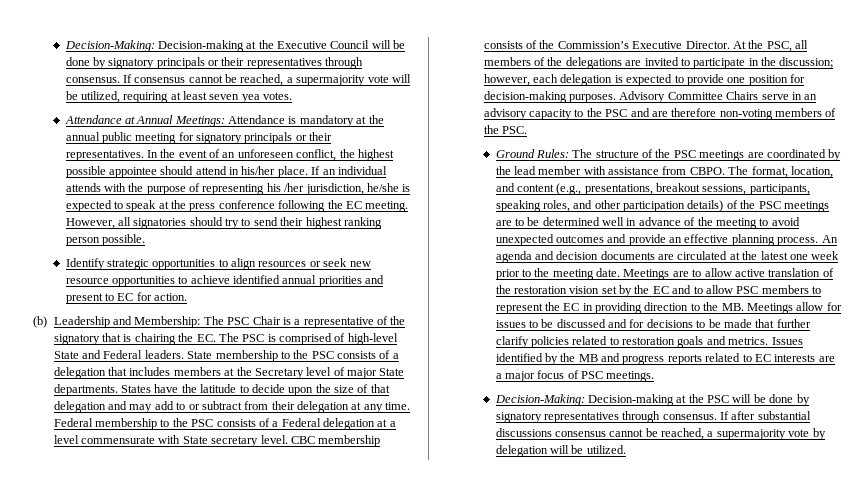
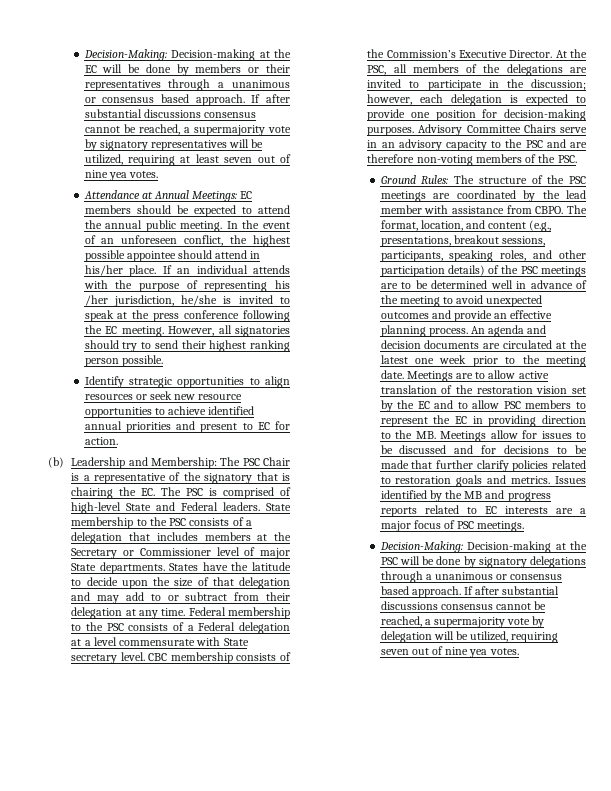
[64,40,406,52] [65,57,205,69] Decision-Making: Decision-making at the Executive Council will be done by signatory principals -> [83,49,291,61] [84,64,242,76] Decision-Making: Decision-making at the EC will be done by members
[65,74,389,86] consensus. If consensus cannot be reached, a supermajority vote -> [218,80,290,88] [84,94,290,106] [84,109,256,118] [84,124,291,136] [84,139,227,151] a unanimous or consensus based approach. If after substantial discussions consensus cannot be reached, a supermajority vote by signatory representatives
(240, 97) none -> [257,154,291,163] [84,170,108,178] out of nine
[228,115,384,127] [65,132,333,144] [65,150,144,161] Attendance is mandatory at the annual public meeting for signatory principals or their representatives. -> [240,191,253,199] [84,205,290,217] [84,220,223,232] EC members should be expected to attend the annual public meeting.
[65,200,112,212] expected -> [238,295,273,304] invited
(304, 373) none -> [123,548,211,556] or Commissioner
[543,411,717,423] representatives through consensus. -> [530,556,586,568] [380,571,563,583] [380,586,461,598] delegations through a unanimous or consensus based approach.
[586,445,626,454] utilized. -> [470,631,559,643] [380,646,519,658] utilized, requiring seven out of nine yea votes.

